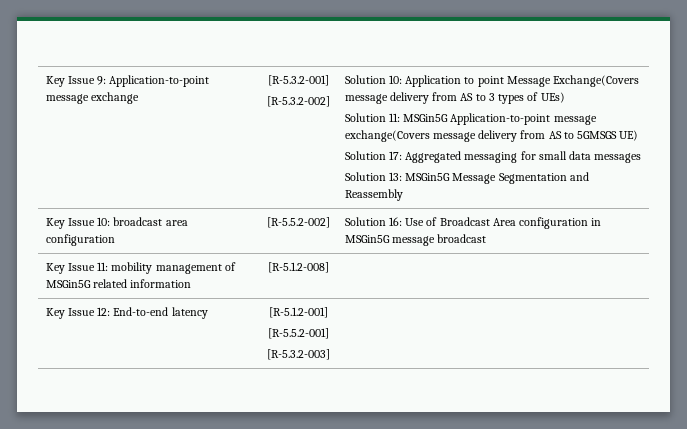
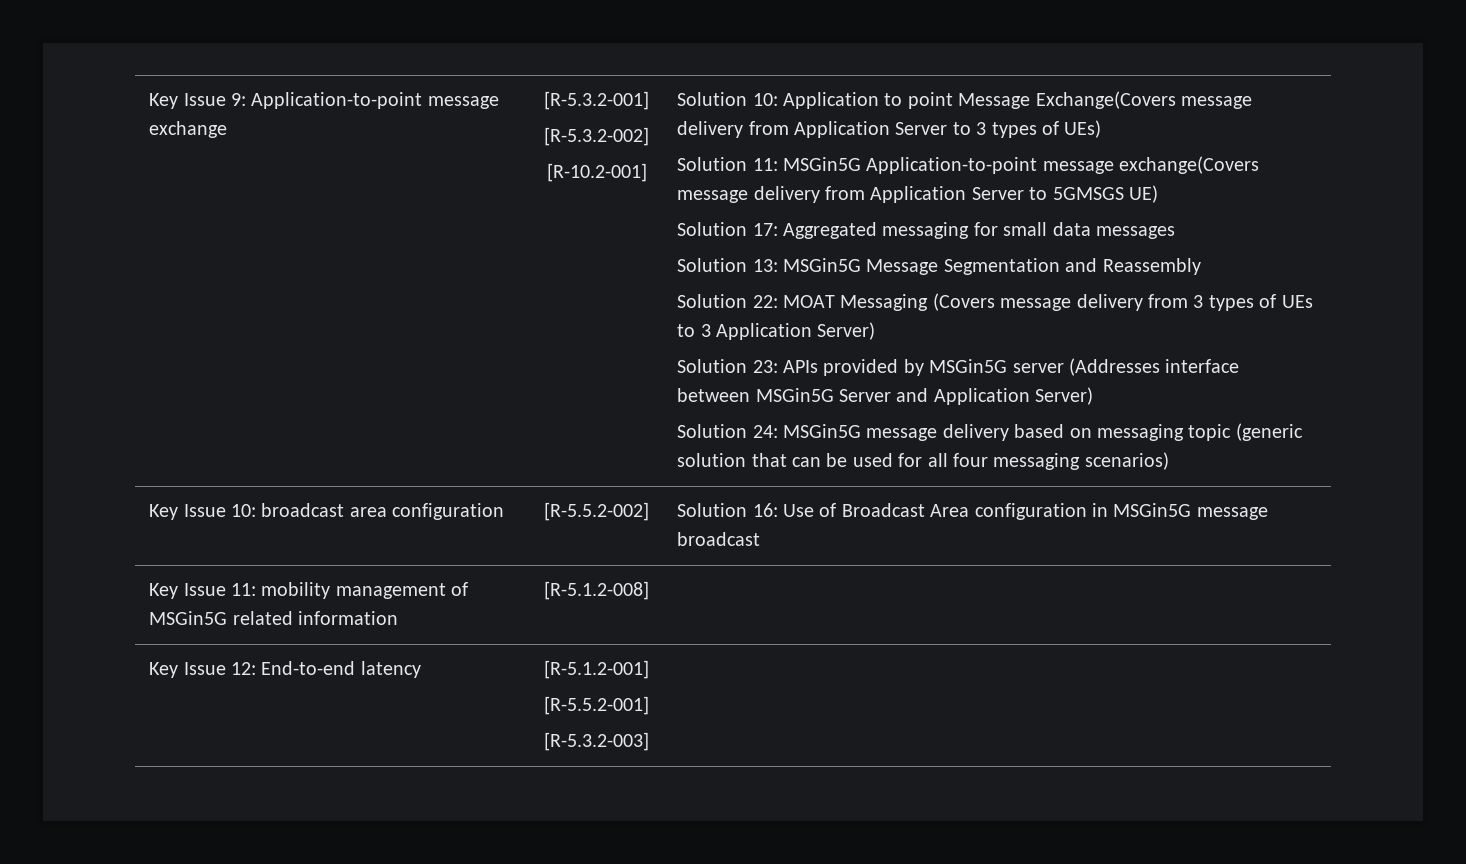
(330, 101) none -> [546,163,647,182] // [R-10.2-001]
[460,93,474,101] AS -> [793,121,948,138] Application Server
[548,131,562,139] AS -> [870,186,1024,203] Application Server
(403, 195) none -> [677,293,1313,311] [677,322,876,340] [677,358,1240,376] [677,387,1094,405] [677,423,1303,441] [677,452,1169,470] // Solution 22: MOAT Messaging (Covers message delivery from 3 types of UEs to 3 Application Server) // Solution 23: APIs provided by MSGin5G server (Addresses interface between MSGin5G Server and Application Server) // Solution 24: MSGin5G message delivery based on messaging topic (generic solution that can be used for all four messaging scenarios)

